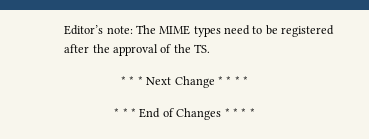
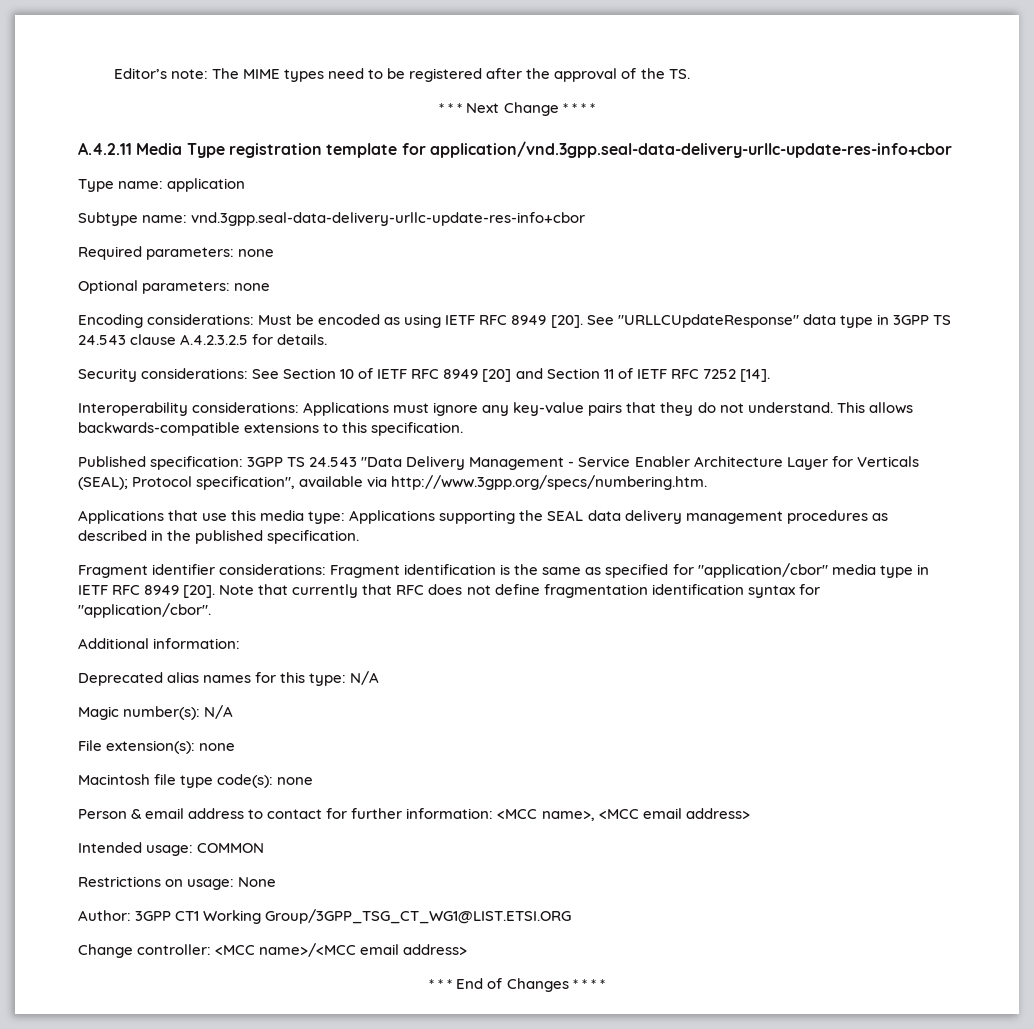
(248, 80) none -> [78,141,952,158] [78,178,246,192] [78,212,586,226] [78,246,275,260] [78,280,271,294] [78,314,951,328] [78,334,328,345] [78,368,770,382] [78,402,913,416] [78,422,464,436] [78,456,919,470] [78,475,708,490] [78,510,888,524] [78,530,360,544] [78,563,929,578] [78,584,820,598] [78,603,211,618] [78,638,241,649] [78,671,380,686] [78,705,234,720] [78,740,236,754] [78,774,314,788] [78,808,750,821] [78,842,265,856] [78,876,277,890] [78,909,572,924] [78,943,468,958] // A.4.2.11 Media Type registration template for application/vnd.3gpp.seal-data-delivery-urllc-update-res-info+cbor // Type name: application // Subtype name: vnd.3gpp.seal-data-delivery-urllc-update-res-info+cbor // Required parameters: none // Optional parameters: none // Encoding considerations: Must be encoded as using IETF RFC 8949 [20]. See "URLLCUpdateResponse" data type in 3GPP TS 24.543 clause A.4.2.3.2.5 for details. // Security considerations: See Section 10 of IETF RFC 8949 [20] and Section 11 of IETF RFC 7252 [14]. // Interoperability considerations: Applications must ignore any key-value pairs that they do not understand. This allows backwards-compatible extensions to this specification. // Published specification: 3GPP TS 24.543 "Data Delivery Management - Service Enabler Architecture Layer for Verticals (SEAL); Protocol specification", available via http://www.3gpp.org/specs/numbering.htm. // Applications that use this media type: Applications supporting the SEAL data delivery management procedures as described in the published specification. // Fragment identifier considerations: Fragment identification is the same as specified for "application/cbor" media type in IETF RFC 8949 [20]. Note that currently that RFC does not define fragmentation identification syntax for "application/cbor". // Additional information: // Deprecated alias names for this type: N/A // Magic number(s): N/A // File extension(s): none // Macintosh file type code(s): none // Person & email address to contact for further information: <MCC name>, <MCC email address> // Intended usage: COMMON // Restrictions on usage: None // Author: 3GPP CT1 Working Group/3GPP_TSG_CT_WG1@LIST.ETSI.ORG // Change controller: <MCC name>/<MCC email address>

